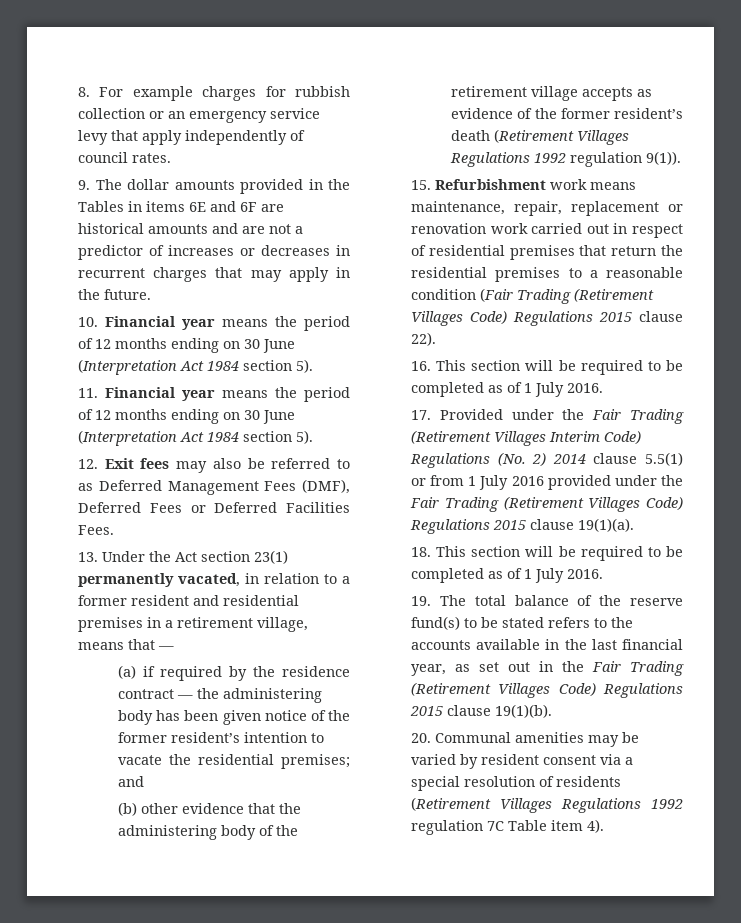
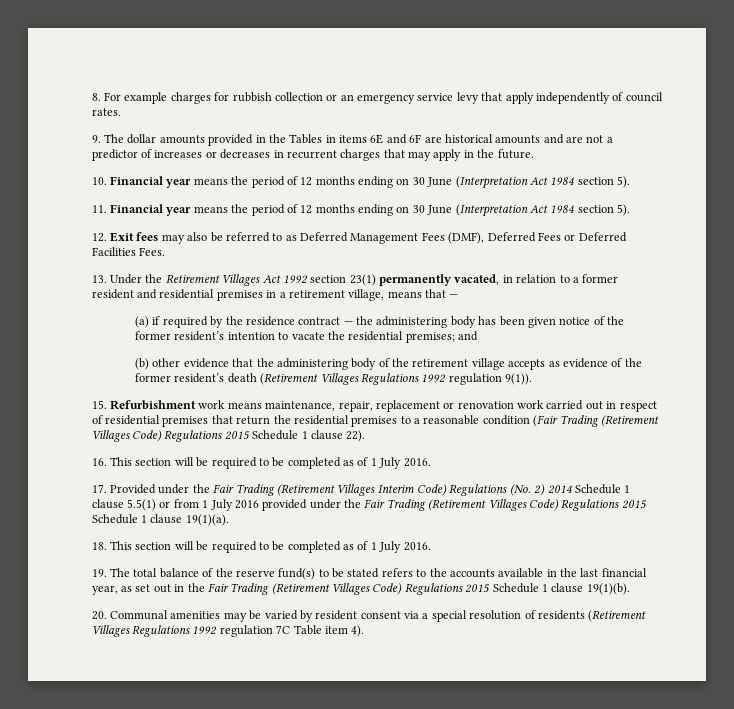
[175,552,198,562] Act -> [165,274,308,286] Retirement Villages Act 1992
(633, 317) none -> [252,430,308,440] Schedule 1
(586, 459) none -> [574,484,631,494] Schedule 1
(527, 525) none -> [91,514,148,524] Schedule 1
(444, 711) none -> [492,583,548,593] Schedule 1

